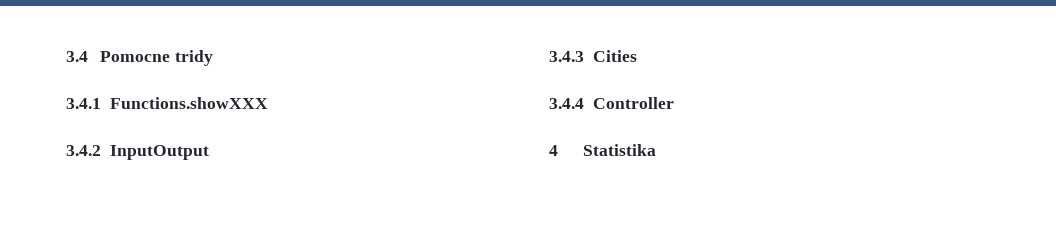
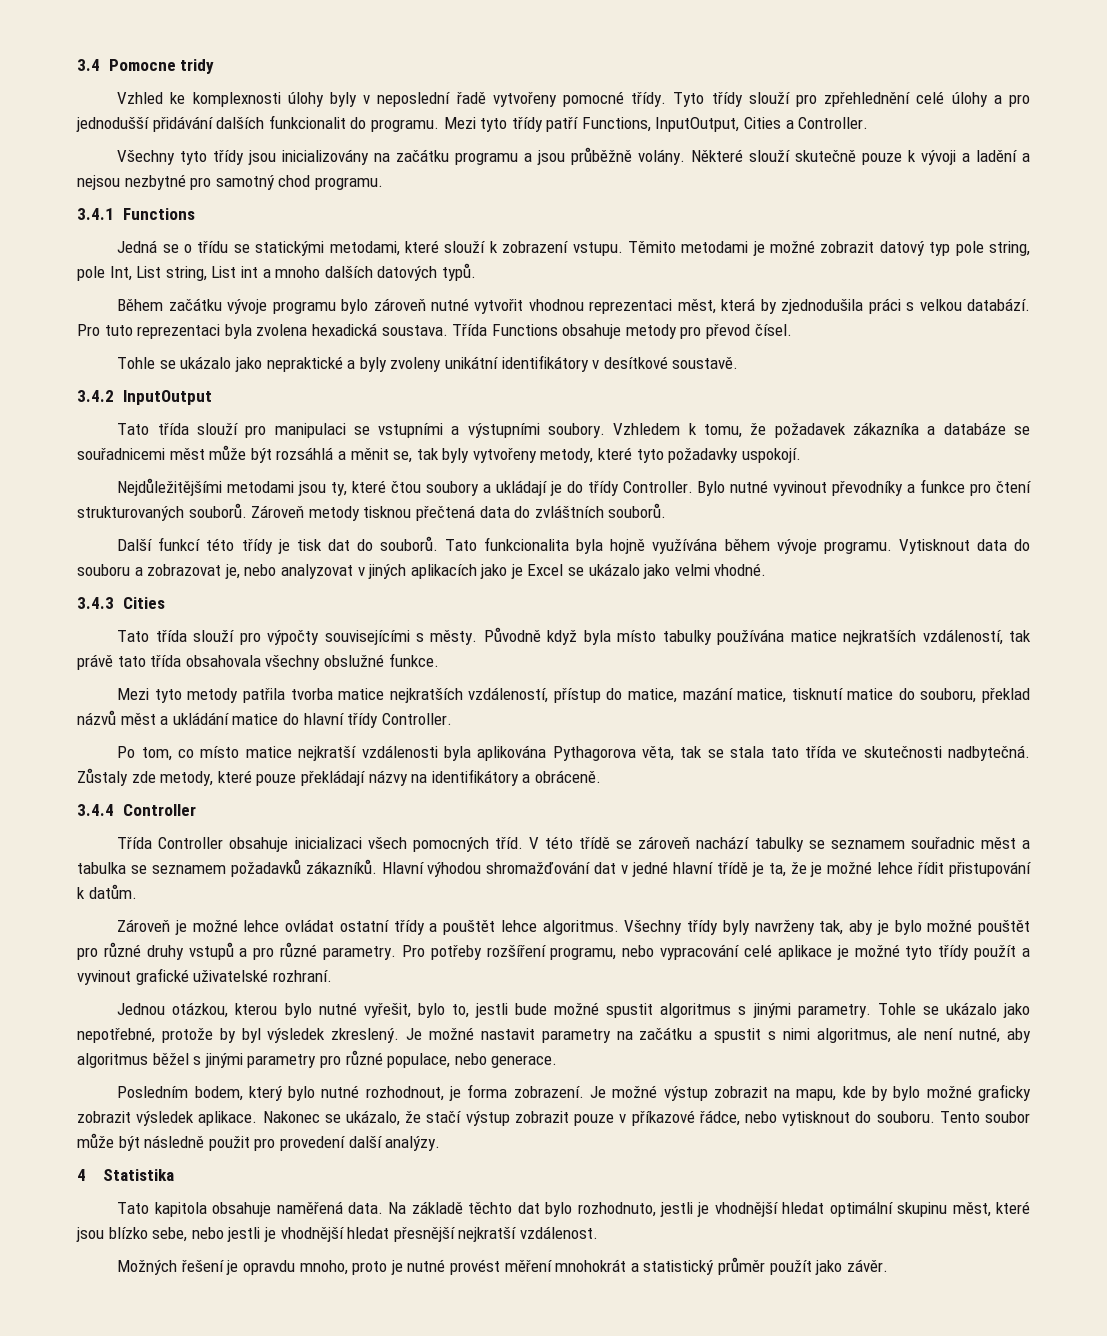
[66,97,268,109] [66,145,209,160] [549,50,637,62] [549,97,674,109] [549,144,657,156] 3.4.1 Functions.showXXX // 3.4.2 InputOutput // 3.4.3 Cities // 3.4.4 Controller // 4 Statistika -> [117,91,1031,107] [76,115,869,132] [117,147,1030,165] [77,174,383,190] [77,208,195,220] [117,240,1030,256] [77,263,476,281] [117,298,1030,314] [77,323,792,339] [117,355,739,372] [77,390,212,405] [117,422,1031,438] [77,445,801,463] [117,478,1033,496] [77,503,667,521] [117,536,1030,554] [77,563,767,579] [77,597,165,609] [117,627,1031,645] [77,653,439,670] [117,687,1030,703] [77,710,452,728] [117,745,1031,761] [77,768,601,786] [77,804,196,816] [117,836,1030,852] [77,859,1032,877] [77,884,137,899] [117,919,1030,935] [77,942,1031,960] [77,968,332,985] [117,1002,1030,1018] [77,1027,1032,1043] [77,1050,558,1068] [117,1084,1031,1101] [77,1110,1030,1126] [77,1133,441,1151] [77,1169,174,1181] [117,1201,1031,1217] [76,1226,598,1242] [117,1257,888,1275] Vzhled ke komplexnosti úlohy byly v neposlední řadě vytvořeny pomocné třídy. Tyto třídy slouží pro zpřehlednění celé úlohy a pro jednodušší přidávání dalších funkcionalit do programu. Mezi tyto třídy patří Functions, InputOutput, Cities a Controller. // Všechny tyto třídy jsou inicializovány na začátku programu a jsou průběžně volány. Některé slouží skutečně pouze k vývoji a ladění a nejsou nezbytné pro samotný chod programu. // 3.4.1 Functions // Jedná se o třídu se statickými metodami, které slouží k zobrazení vstupu. Těmito metodami je možné zobrazit datový typ pole string, pole Int, List string, List int a mnoho dalších datových typů. // Během začátku vývoje programu bylo zároveň nutné vytvořit vhodnou reprezentaci měst, která by zjednodušila práci s velkou databází. Pro tuto reprezentaci byla zvolena hexadická soustava. Třída Functions obsahuje metody pro převod čísel. // Tohle se ukázalo jako nepraktické a byly zvoleny unikátní identifikátory v desítkové soustavě. // 3.4.2 InputOutput // Tato třída slouží pro manipulaci se vstupními a výstupními soubory. Vzhledem k tomu, že požadavek zákazníka a databáze se souřadnicemi měst může být rozsáhlá a měnit se, tak byly vytvořeny metody, které tyto požadavky uspokojí. // Nejdůležitějšími metodami jsou ty, které čtou soubory a ukládají je do třídy Controller. Bylo nutné vyvinout převodníky a funkce pro čtení strukturovaných souborů. Zároveň metody tisknou přečtená data do zvláštních souborů. // Další funkcí této třídy je tisk dat do souborů. Tato funkcionalita byla hojně využívána během vývoje programu. Vytisknout data do souboru a zobrazovat je, nebo analyzovat v jiných aplikacích jako je Excel se ukázalo jako velmi vhodné. // 3.4.3 Cities // Tato třída slouží pro výpočty souvisejícími s městy. Původně když byla místo tabulky používána matice nejkratších vzdáleností, tak právě tato třída obsahovala všechny obslužné funkce. // Mezi tyto metody patřila tvorba matice nejkratších vzdáleností, přístup do matice, mazání matice, tisknutí matice do souboru, překlad názvů měst a ukládání matice do hlavní třídy Controller. // Po tom, co místo matice nejkratší vzdálenosti byla aplikována Pythagorova věta, tak se stala tato třída ve skutečnosti nadbytečná. Zůstaly zde metody, které pouze překládají názvy na identifikátory a obráceně. // 3.4.4 Controller // Třída Controller obsahuje inicializaci všech pomocných tříd. V této třídě se zároveň nachází tabulky se seznamem souřadnic měst a tabulka se seznamem požadavků zákazníků. Hlavní výhodou shromažďování dat v jedné hlavní třídě je ta, že je možné lehce řídit přistupování k datům. // Zároveň je možné lehce ovládat ostatní třídy a pouštět lehce algoritmus. Všechny třídy byly navrženy tak, aby je bylo možné pouštět pro různé druhy vstupů a pro různé parametry. Pro potřeby rozšíření programu, nebo vypracování celé aplikace je možné tyto třídy použít a vyvinout grafické uživatelské rozhraní. // Jednou otázkou, kterou bylo nutné vyřešit, bylo to, jestli bude možné spustit algoritmus s jinými parametry. Tohle se ukázalo jako nepotřebné, protože by byl výsledek zkreslený. Je možné nastavit parametry na začátku a spustit s nimi algoritmus, ale není nutné, aby algoritmus běžel s jinými parametry pro různé populace, nebo generace. // Posledním bodem, který bylo nutné rozhodnout, je forma zobrazení. Je možné výstup zobrazit na mapu, kde by bylo možné graficky zobrazit výsledek aplikace. Nakonec se ukázalo, že stačí výstup zobrazit pouze v příkazové řádce, nebo vytisknout do souboru. Tento soubor může být následně použit pro provedení další analýzy. // 4 Statistika // Tato kapitola obsahuje naměřená data. Na základě těchto dat bylo rozhodnuto, jestli je vhodnější hledat optimální skupinu měst, které jsou blízko sebe, nebo jestli je vhodnější hledat přesnější nejkratší vzdálenost. // Možných řešení je opravdu mnoho, proto je nutné provést měření mnohokrát a statistický průměr použít jako závěr.

